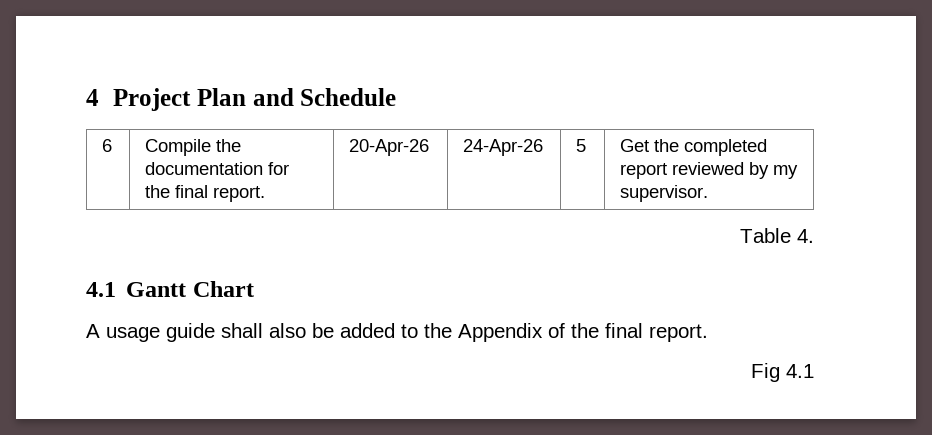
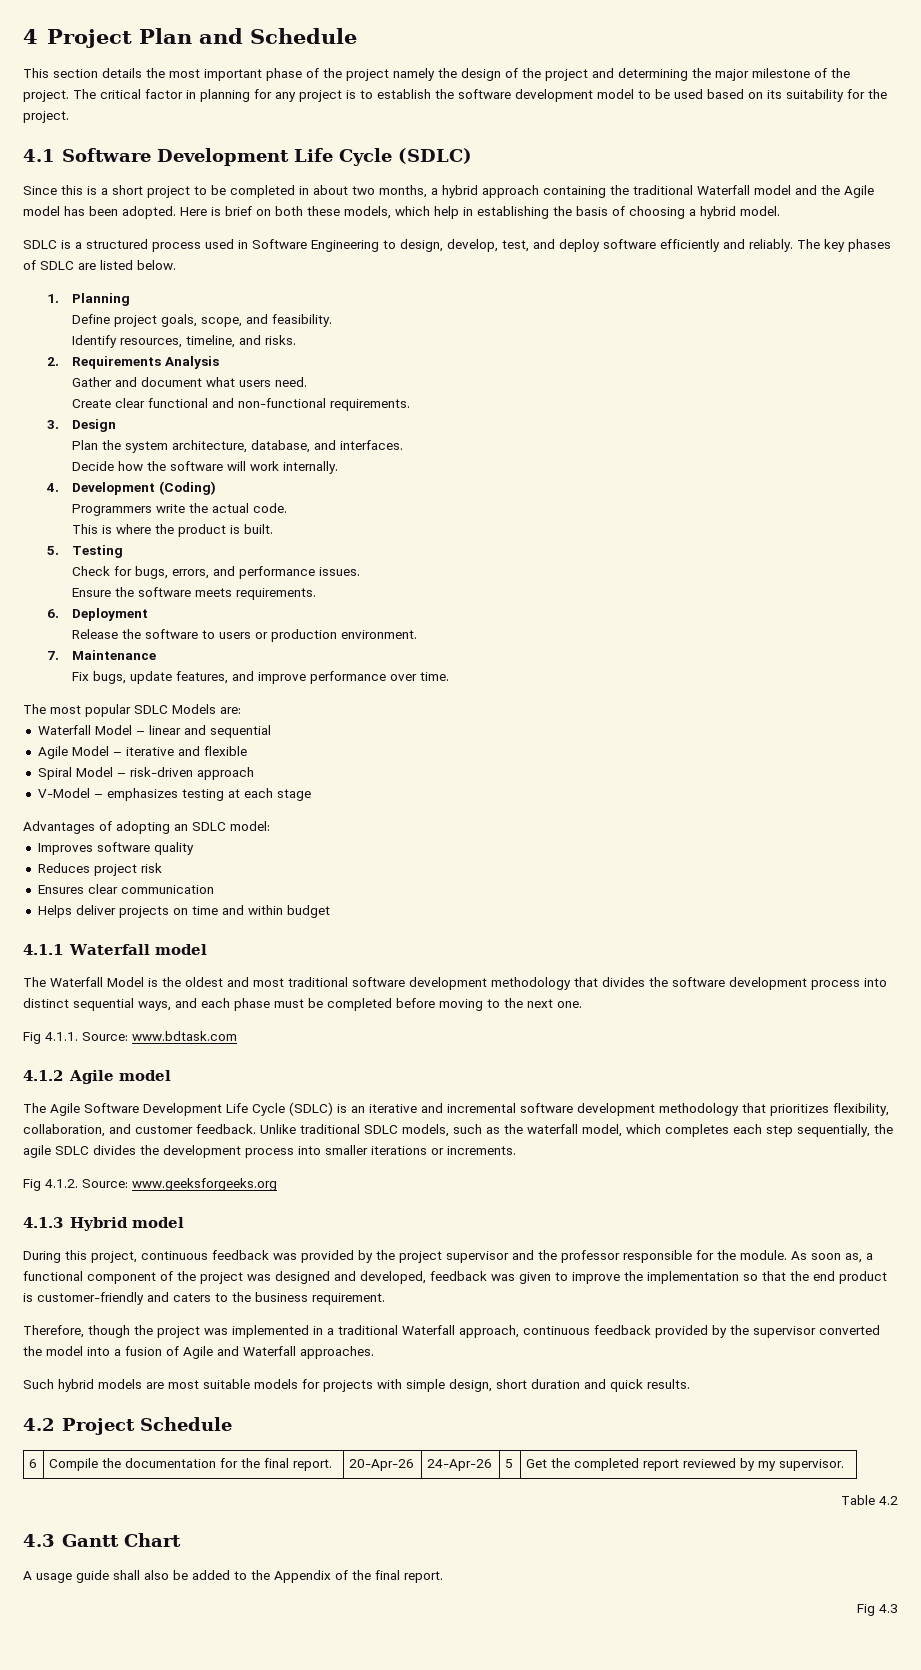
(397, 97) none -> [23,68,850,81] [23,89,887,102] [23,111,69,123] [23,148,472,166] [23,185,874,198] [23,206,780,219] [23,239,891,252] [23,260,176,270] [47,293,130,306] [71,314,332,327] [71,335,296,348] [47,356,219,369] [71,377,307,387] [71,398,410,411] [47,419,116,432] [71,440,403,453] [71,461,338,474] [46,481,216,495] [71,503,287,516] [71,524,273,537] [47,545,123,558] [71,566,360,579] [71,587,316,600] [47,608,148,621] [71,629,417,642] [47,650,156,660] [71,671,449,684] [23,704,241,717] [37,725,271,738] [37,746,247,759] [37,767,254,780] [37,788,311,801] [23,821,270,834] [37,842,194,855] [37,863,162,876] [37,884,214,894] [37,905,330,918] [23,944,207,955] [23,977,887,990] [23,998,582,1011] [23,1031,237,1044] [23,1070,171,1084] [23,1102,889,1116] [23,1124,893,1137] [23,1145,516,1158] [23,1178,277,1191] [23,1217,184,1231] [23,1250,873,1263] [23,1271,887,1284] [23,1292,385,1305] [23,1325,880,1338] [23,1346,374,1359] [23,1379,690,1392] [23,1417,232,1435] // This section details the most important phase of the project namely the design of the project and determining the major milestone of the project. The critical factor in planning for any project is to establish the software development model to be used based on its suitability for the project. // 4.1 Software Development Life Cycle (SDLC) // Since this is a short project to be completed in about two months, a hybrid approach containing the traditional Waterfall model and the Agile model has been adopted. Here is brief on both these models, which help in establishing the basis of choosing a hybrid model. // SDLC is a structured process used in Software Engineering to design, develop, test, and deploy software efficiently and reliably. The key phases of SDLC are listed below. // 1. Planning // Define project goals, scope, and feasibility. // Identify resources, timeline, and risks. // 2. Requirements Analysis // Gather and document what users need. // Create clear functional and non-functional requirements. // 3. Design // Plan the system architecture, database, and interfaces. // Decide how the software will work internally. // 4. Development (Coding) // Programmers write the actual code. // This is where the product is built. // 5. Testing // Check for bugs, errors, and performance issues. // Ensure the software meets requirements. // 6. Deployment // Release the software to users or production environment. // 7. Maintenance // Fix bugs, update features, and improve performance over time. // The most popular SDLC Models are: // Waterfall Model – linear and sequential // Agile Model – iterative and flexible // Spiral Model – risk-driven approach // V-Model – emphasizes testing at each stage // Advantages of adopting an SDLC model: // Improves software quality // Reduces project risk // Ensures clear communication // Helps deliver projects on time and within budget // 4.1.1 Waterfall model // The Waterfall Model is the oldest and most traditional software development methodology that divides the software development process into distinct sequential ways, and each phase must be completed before moving to the next one. // Fig 4.1.1. Source: www.bdtask.com // 4.1.2 Agile model // The Agile Software Development Life Cycle (SDLC) is an iterative and incremental software development methodology that prioritizes flexibility, collaboration, and customer feedback. Unlike traditional SDLC models, such as the waterfall model, which completes each step sequentially, the agile SDLC divides the development process into smaller iterations or increments. // Fig 4.1.2. Source: www.geeksforgeeks.org // 4.1.3 Hybrid model // During this project, continuous feedback was provided by the project supervisor and the professor responsible for the module. As soon as, a functional component of the project was designed and developed, feedback was given to improve the implementation so that the end product is customer-friendly and caters to the business requirement. // Therefore, though the project was implemented in a traditional Waterfall approach, continuous feedback provided by the supervisor converted the model into a fusion of Agile and Waterfall approaches. // Such hybrid models are most suitable models for projects with simple design, short duration and quick results. // 4.2 Project Schedule
[797,229,814,243] [86,282,116,297] 4. // 4.1 -> [879,1496,898,1505] [23,1534,55,1547] 4.2 // 4.3
[786,364,814,378] 4.1 -> [879,1604,898,1613] 4.3

